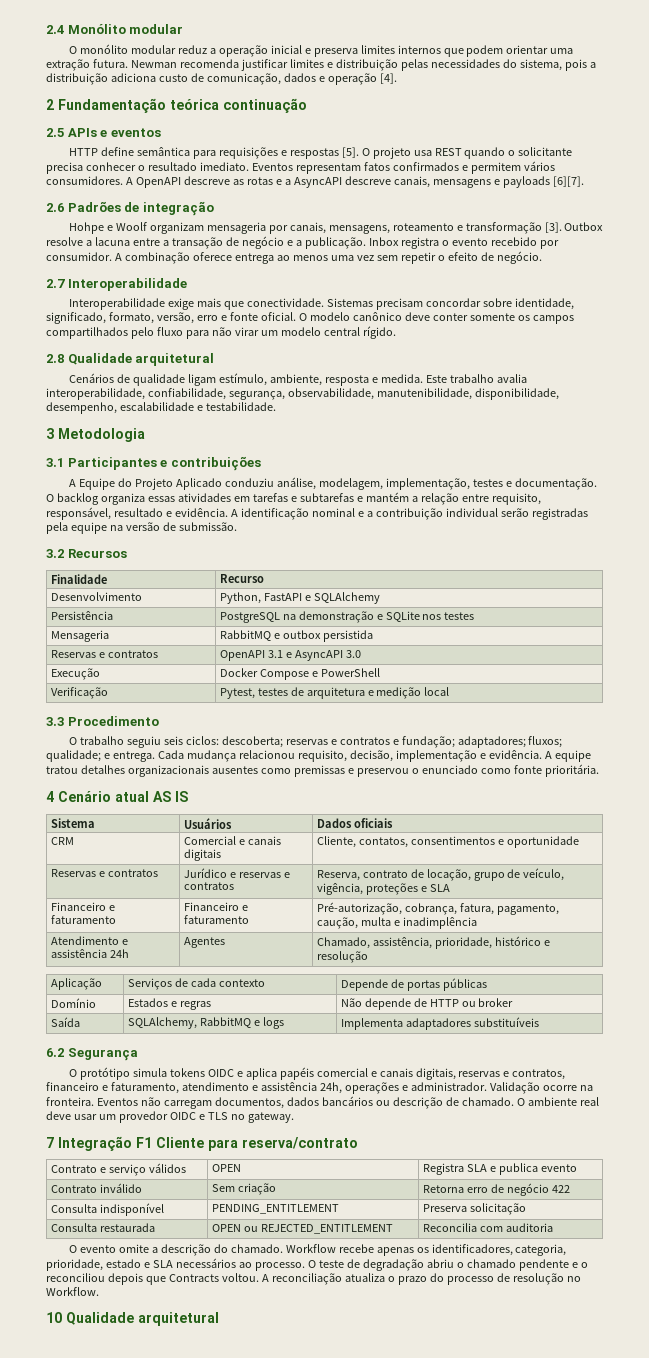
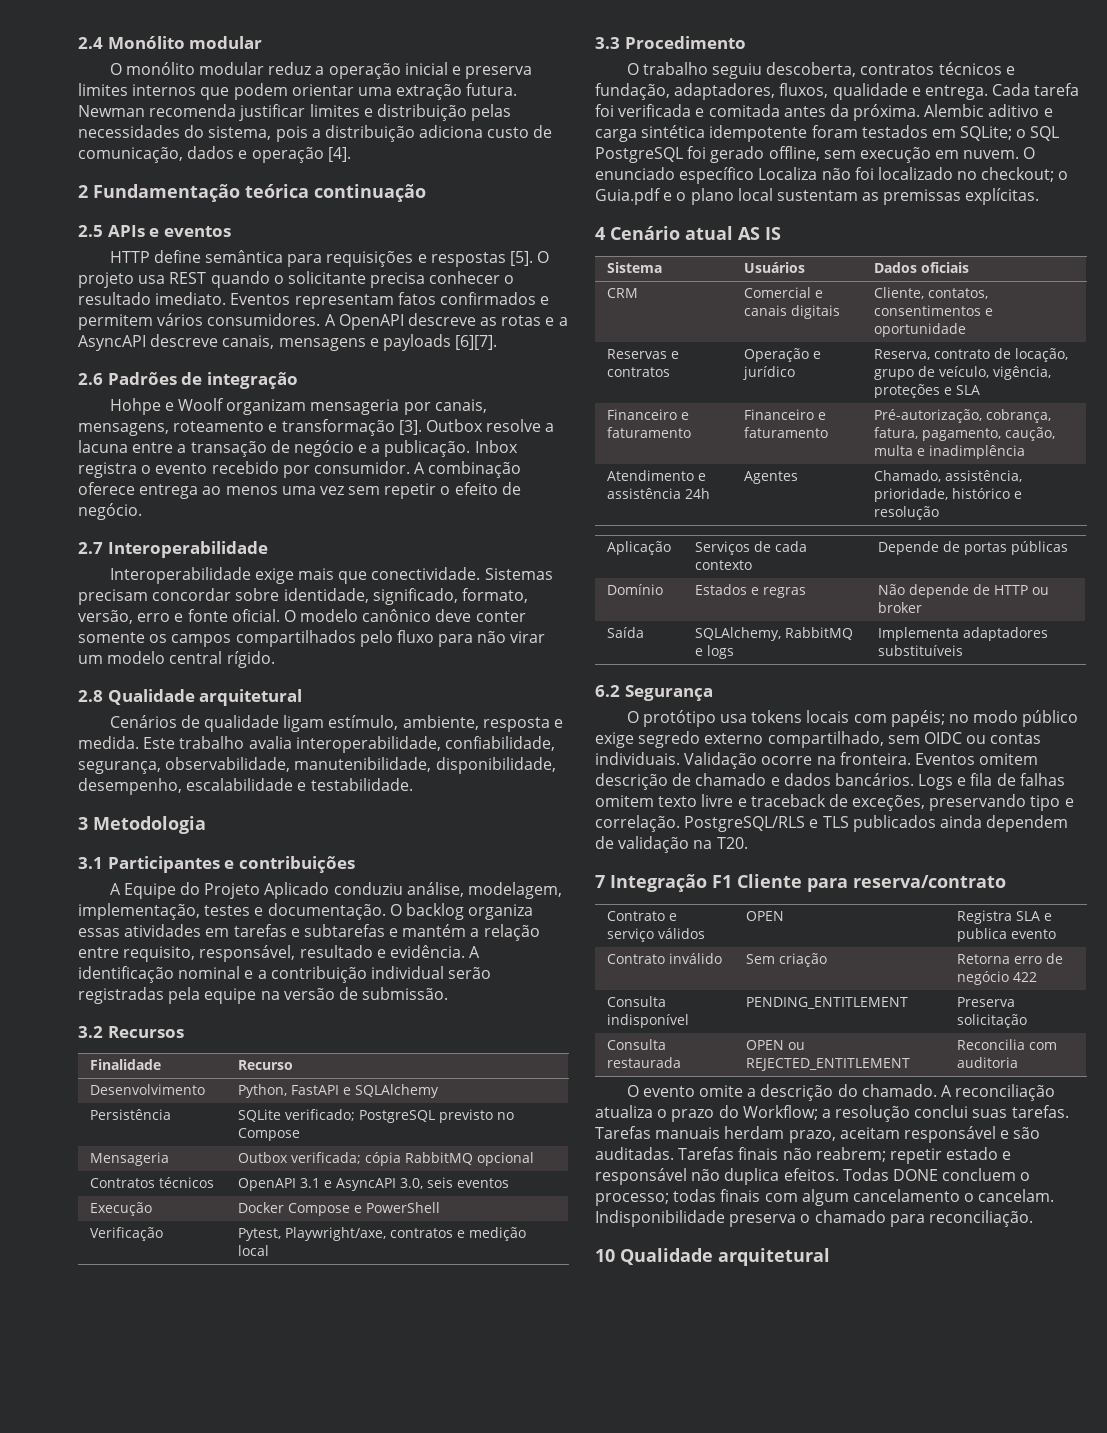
[219,611,475,623] [50,630,109,642] [219,630,373,642] [50,650,158,658] PostgreSQL na demonstração e SQLite nos testes // Mensageria | RabbitMQ e outbox persistida // Reservas e contratos -> [237,1109,514,1123] [237,1128,300,1141] [89,1152,169,1166] [237,1152,534,1166] [89,1177,214,1188] SQLite verificado; PostgreSQL previsto no Compose // Mensageria | Outbox verificada; cópia RabbitMQ opcional // Contratos técnicos
[345,650,361,658] 3.0 -> [399,1177,509,1189] 3.0, seis eventos
[257,687,365,699] testes de arquitetura -> [284,1227,453,1241] Playwright/axe, contratos
[163,736,563,748] [46,750,591,762] [46,764,599,777] seis ciclos: descoberta; reservas e contratos e fundação; adaptadores; fluxos; qualidade; e entrega. Cada mudança relacionou requisito, decisão, implementação e evidência. A equipe tratou detalhes organizacionais ausentes como premissas e preservou o enunciado como fonte prioritária. -> [766,62,1015,77] [595,83,1080,100] [595,104,1053,121] [595,125,1060,142] [595,146,1036,163] [595,167,1069,184] [595,188,1040,205] descoberta, contratos técnicos e fundação, adaptadores, fluxos, qualidade e entrega. Cada tarefa foi verificada e comitada antes da próxima. Alembic aditivo e carga sintética idempotente foram testados em SQLite; o SQL PostgreSQL foi gerado offline, sem execução em nuvem. O enunciado específico Localiza não foi localizado no checkout; o Guia.pdf e o plano local sustentam as premissas explícitas.
[183,868,290,878] [183,882,234,890] Jurídico e reservas e contratos -> [743,348,821,362] [742,366,795,380] Operação e jurídico
[132,1067,566,1080] [46,1082,487,1094] simula tokens OIDC e aplica papéis comercial e canais digitais, reservas e contratos, financeiro e faturamento, atendimento e assistência 24h, operações e administrador. -> [719,710,1079,727] [595,731,1042,748] [595,752,680,765] usa tokens locais com papéis; no modo público exige segredo externo compartilhado, sem OIDC ou contas individuais.
[140,1096,599,1109] [46,1111,294,1123] não carregam documentos, dados bancários ou descrição de chamado. O ambiente real deve usar um provedor OIDC e TLS no gateway. -> [979,753,1039,765] [595,773,1065,790] [595,794,1074,811] [595,815,1069,832] [595,836,748,853] omitem descrição de chamado e dados bancários. Logs e fila de falhas omitem texto livre e traceback de exceções, preservando tipo e correlação. PostgreSQL/RLS e TLS publicados ainda dependem de validação na T20.
[285,1244,567,1256] [46,1258,588,1271] [46,1273,259,1285] Workflow recebe apenas os identificadores, categoria, prioridade, estado e SLA necessários ao processo. O teste de degradação abriu o chamado pendente e o reconciliou depois que Contracts voltou. -> (937, 1090) none
[446,1273,581,1285] [46,1287,99,1296] processo de resolução no Workflow. -> [742,1105,1069,1122] [595,1126,1041,1143] [595,1147,1012,1164] [595,1168,1031,1185] [595,1189,1055,1206] [595,1210,1033,1227] Workflow; a resolução conclui suas tarefas. Tarefas manuais herdam prazo, aceitam responsável e são auditadas. Tarefas finais não reabrem; repetir estado e responsável não duplica efeitos. Todas DONE concluem o processo; todas finais com algum cancelamento o cancelam. Indisponibilidade preserva o chamado para reconciliação.

